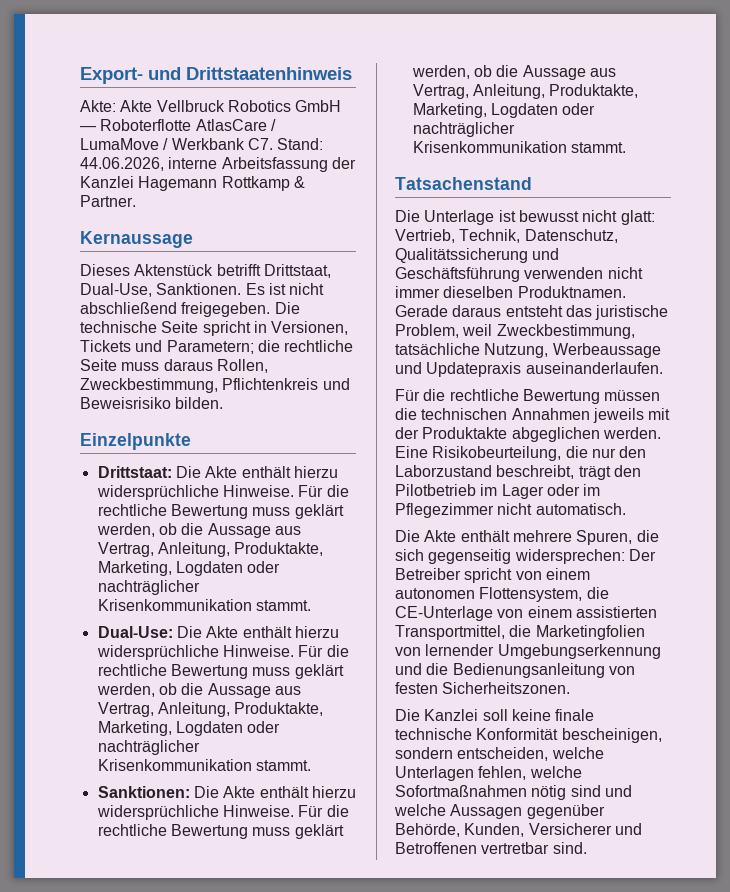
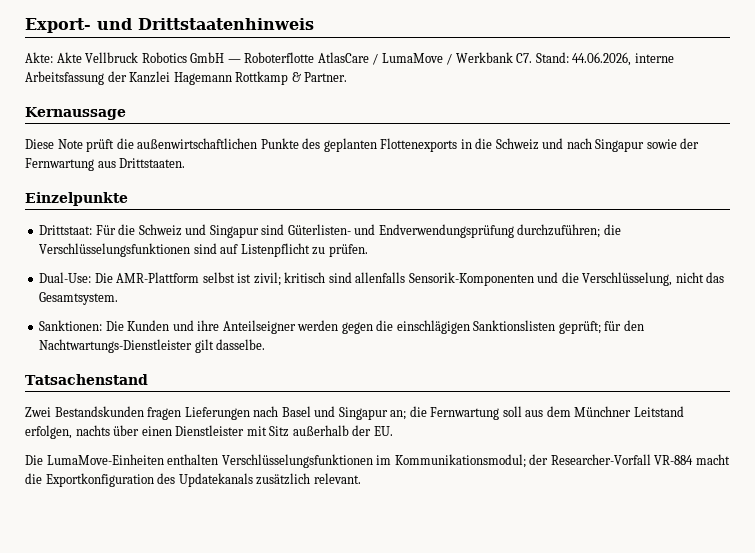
[80,264,331,278] [80,283,325,297] [80,302,300,317] [80,321,349,336] [80,340,354,354] [80,359,268,373] [80,378,350,393] [80,397,224,409] [80,433,191,450] [97,466,338,478] [96,485,349,500] [97,504,344,519] [96,523,301,538] [97,542,324,557] [97,561,281,576] [97,580,200,595] [97,599,311,611] [97,626,339,638] [96,645,349,660] [97,664,344,679] [96,683,301,698] [97,702,324,717] [97,721,281,736] [97,740,200,755] [97,759,311,771] [97,786,356,798] [96,805,349,820] [97,824,344,839] [411,65,616,80] [412,84,639,99] [412,103,596,118] [412,122,515,137] [412,141,626,153] [395,177,532,190] [395,210,655,225] [395,229,618,243] [395,248,560,263] [395,267,643,282] [395,286,626,298] [395,305,669,320] [395,324,635,339] [395,343,661,358] [395,362,663,377] [395,389,661,404] [395,408,671,423] [395,427,661,442] [395,446,647,461] [395,465,641,480] [395,484,601,499] [395,503,626,518] [395,530,659,545] [395,549,656,564] [395,568,590,583] [395,587,609,602] [395,606,657,621] [395,625,645,640] [395,644,661,659] [395,663,635,678] [395,682,571,694] [395,709,595,721] [395,728,662,743] [395,747,604,761] [395,766,582,781] [395,785,632,800] [394,804,605,819] [395,823,642,837] [395,842,587,854] Dieses Aktenstück betrifft Drittstaat, Dual-Use, Sanktionen. Es ist nicht abschließend freigegeben. Die technische Seite spricht in Versionen, Tickets und Parametern; die rechtliche Seite muss daraus Rollen, Zweckbestimmung, Pflichtenkreis und Beweisrisiko bilden. // Einzelpunkte // Drittstaat: Die Akte enthält hierzu widersprüchliche Hinweise. Für die rechtliche Bewertung muss geklärt werden, ob die Aussage aus Vertrag, Anleitung, Produktakte, Marketing, Logdaten oder nachträglicher Krisenkommunikation stammt. // Dual-Use: Die Akte enthält hierzu widersprüchliche Hinweise. Für die rechtliche Bewertung muss geklärt werden, ob die Aussage aus Vertrag, Anleitung, Produktakte, Marketing, Logdaten oder nachträglicher Krisenkommunikation stammt. // Sanktionen: Die Akte enthält hierzu widersprüchliche Hinweise. Für die rechtliche Bewertung muss geklärt werden, ob die Aussage aus Vertrag, Anleitung, Produktakte, Marketing, Logdaten oder nachträglicher Krisenkommunikation stammt. // Tatsachenstand // Die Unterlage ist bewusst nicht glatt: Vertrieb, Technik, Datenschutz, Qualitätssicherung und Geschäftsführung verwenden nicht immer dieselben Produktnamen. Gerade daraus entsteht das juristische Problem, weil Zweckbestimmung, tatsächliche Nutzung, Werbeaussage und Updatepraxis auseinanderlaufen. // Für die rechtliche Bewertung müssen die technischen Annahmen jeweils mit der Produktakte abgeglichen werden. Eine Risikobeurteilung, die nur den Laborzustand beschreibt, trägt den Pilotbetrieb im Lager oder im Pflegezimmer nicht automatisch. // Die Akte enthält mehrere Spuren, die sich gegenseitig widersprechen: Der Betreiber spricht von einem autonomen Flottensystem, die CE-Unterlage von einem assistierten Transportmittel, die Marketingfolien von lernender Umgebungserkennung und die Bedienungsanleitung von festen Sicherheitszonen. // Die Kanzlei soll keine finale technische Konformität bescheinigen, sondern entscheiden, welche Unterlagen fehlen, welche Sofortmaßnahmen nötig sind und welche Aussagen gegenüber Behörde, Kunden, Versicherer und Betroffenen vertretbar sind. -> [25,138,700,152] [25,158,186,171] [25,192,128,206] [39,224,621,238] [39,243,368,257] [39,272,725,286] [39,292,119,305] [39,320,644,334] [39,339,266,353] [25,374,148,385] [25,406,684,420] [25,425,393,439] [25,454,730,468] [25,473,361,487] Diese Note prüft die außenwirtschaftlichen Punkte des geplanten Flottenexports in die Schweiz und nach Singapur sowie der Fernwartung aus Drittstaaten. // Einzelpunkte // Drittstaat: Für die Schweiz und Singapur sind Güterlisten- und Endverwendungsprüfung durchzuführen; die Verschlüsselungsfunktionen sind auf Listenpflicht zu prüfen. // Dual-Use: Die AMR-Plattform selbst ist zivil; kritisch sind allenfalls Sensorik-Komponenten und die Verschlüsselung, nicht das Gesamtsystem. // Sanktionen: Die Kunden und ihre Anteilseigner werden gegen die einschlägigen Sanktionslisten geprüft; für den Nachtwartungs-Dienstleister gilt dasselbe. // Tatsachenstand // Zwei Bestandskunden fragen Lieferungen nach Basel und Singapur an; die Fernwartung soll aus dem Münchner Leitstand erfolgen, nachts über einen Dienstleister mit Sitz außerhalb der EU. // Die LumaMove-Einheiten enthalten Verschlüsselungsfunktionen im Kommunikationsmodul; der Researcher-Vorfall VR-884 macht die Exportkonfiguration des Updatekanals zusätzlich relevant.

